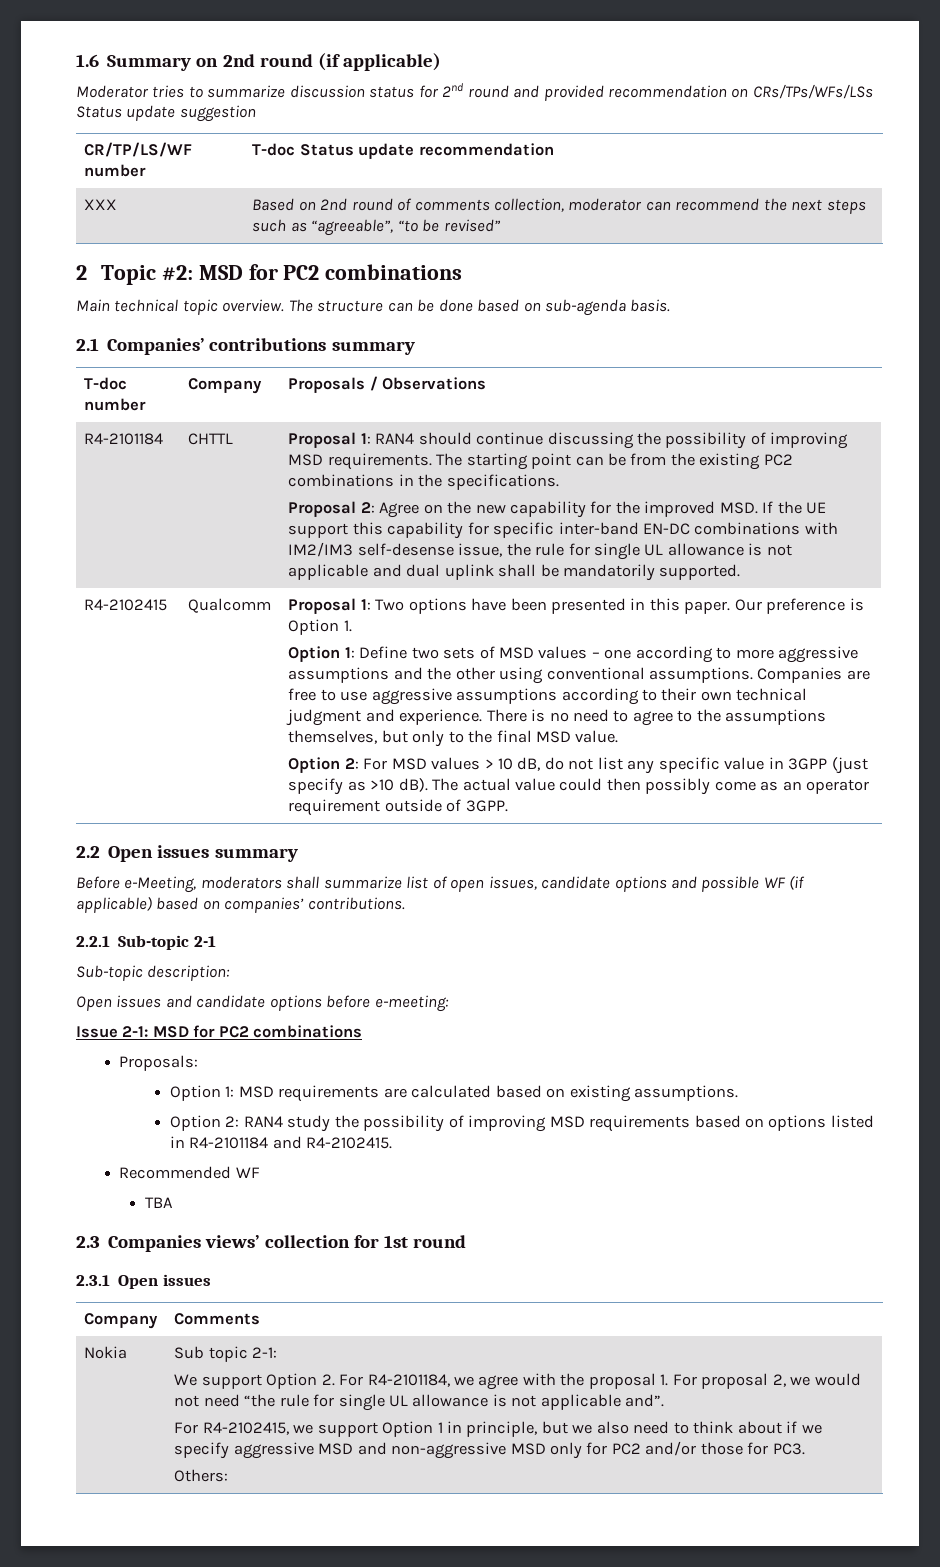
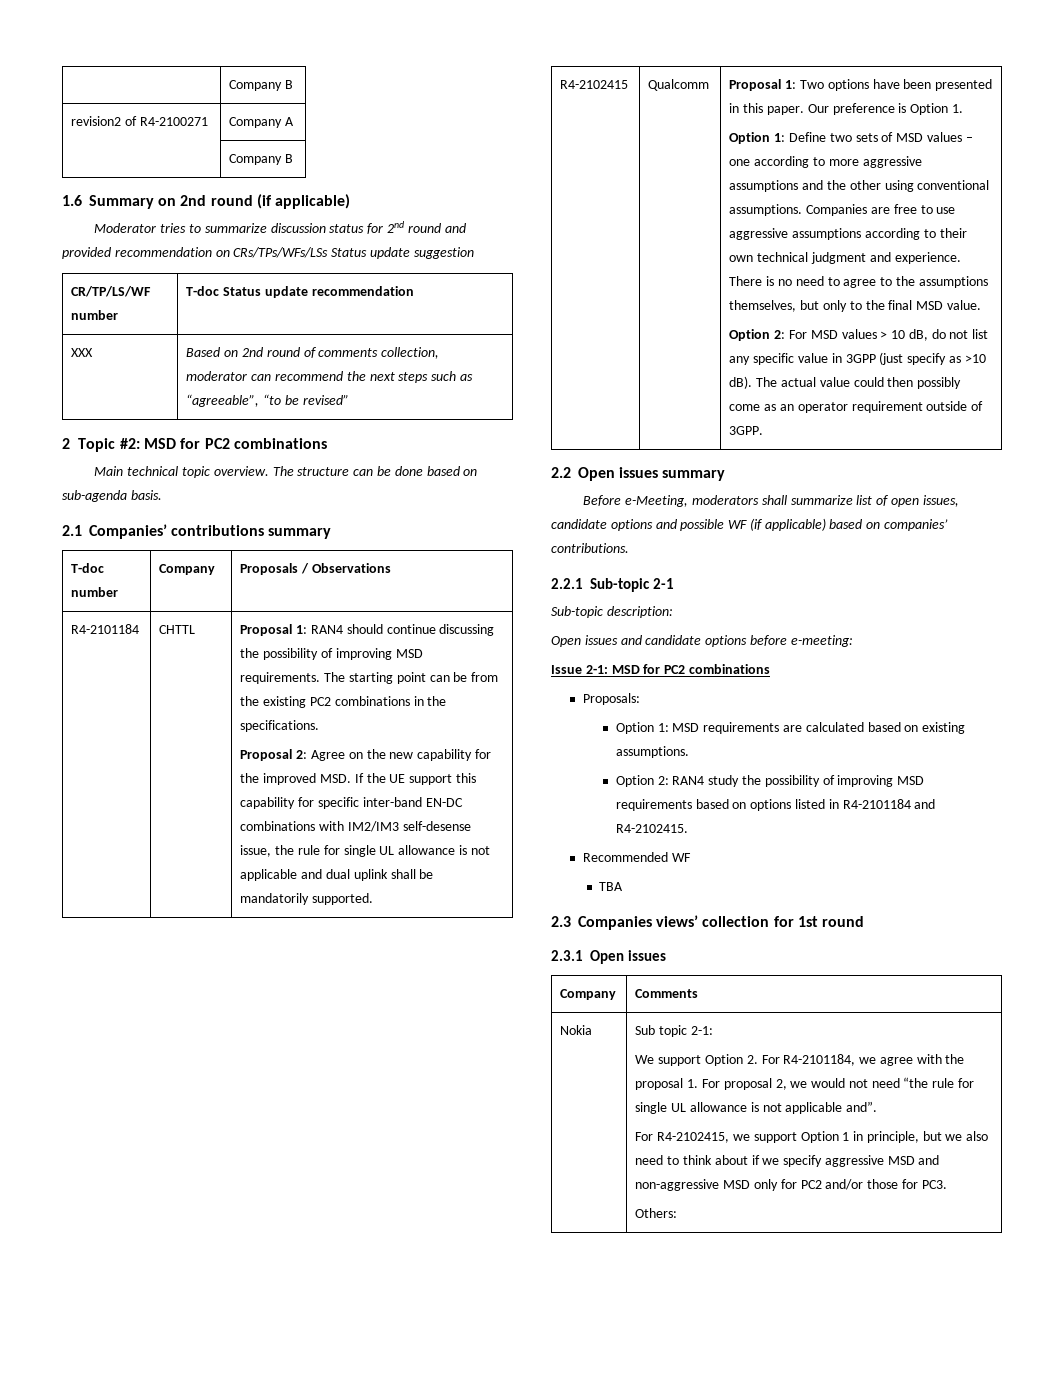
(76, 60) none -> [229,80,294,91] [71,116,209,126] [229,117,295,128] [229,154,294,165] | Company B // revision2 of R4-2100271 | Company A // | Company B //

